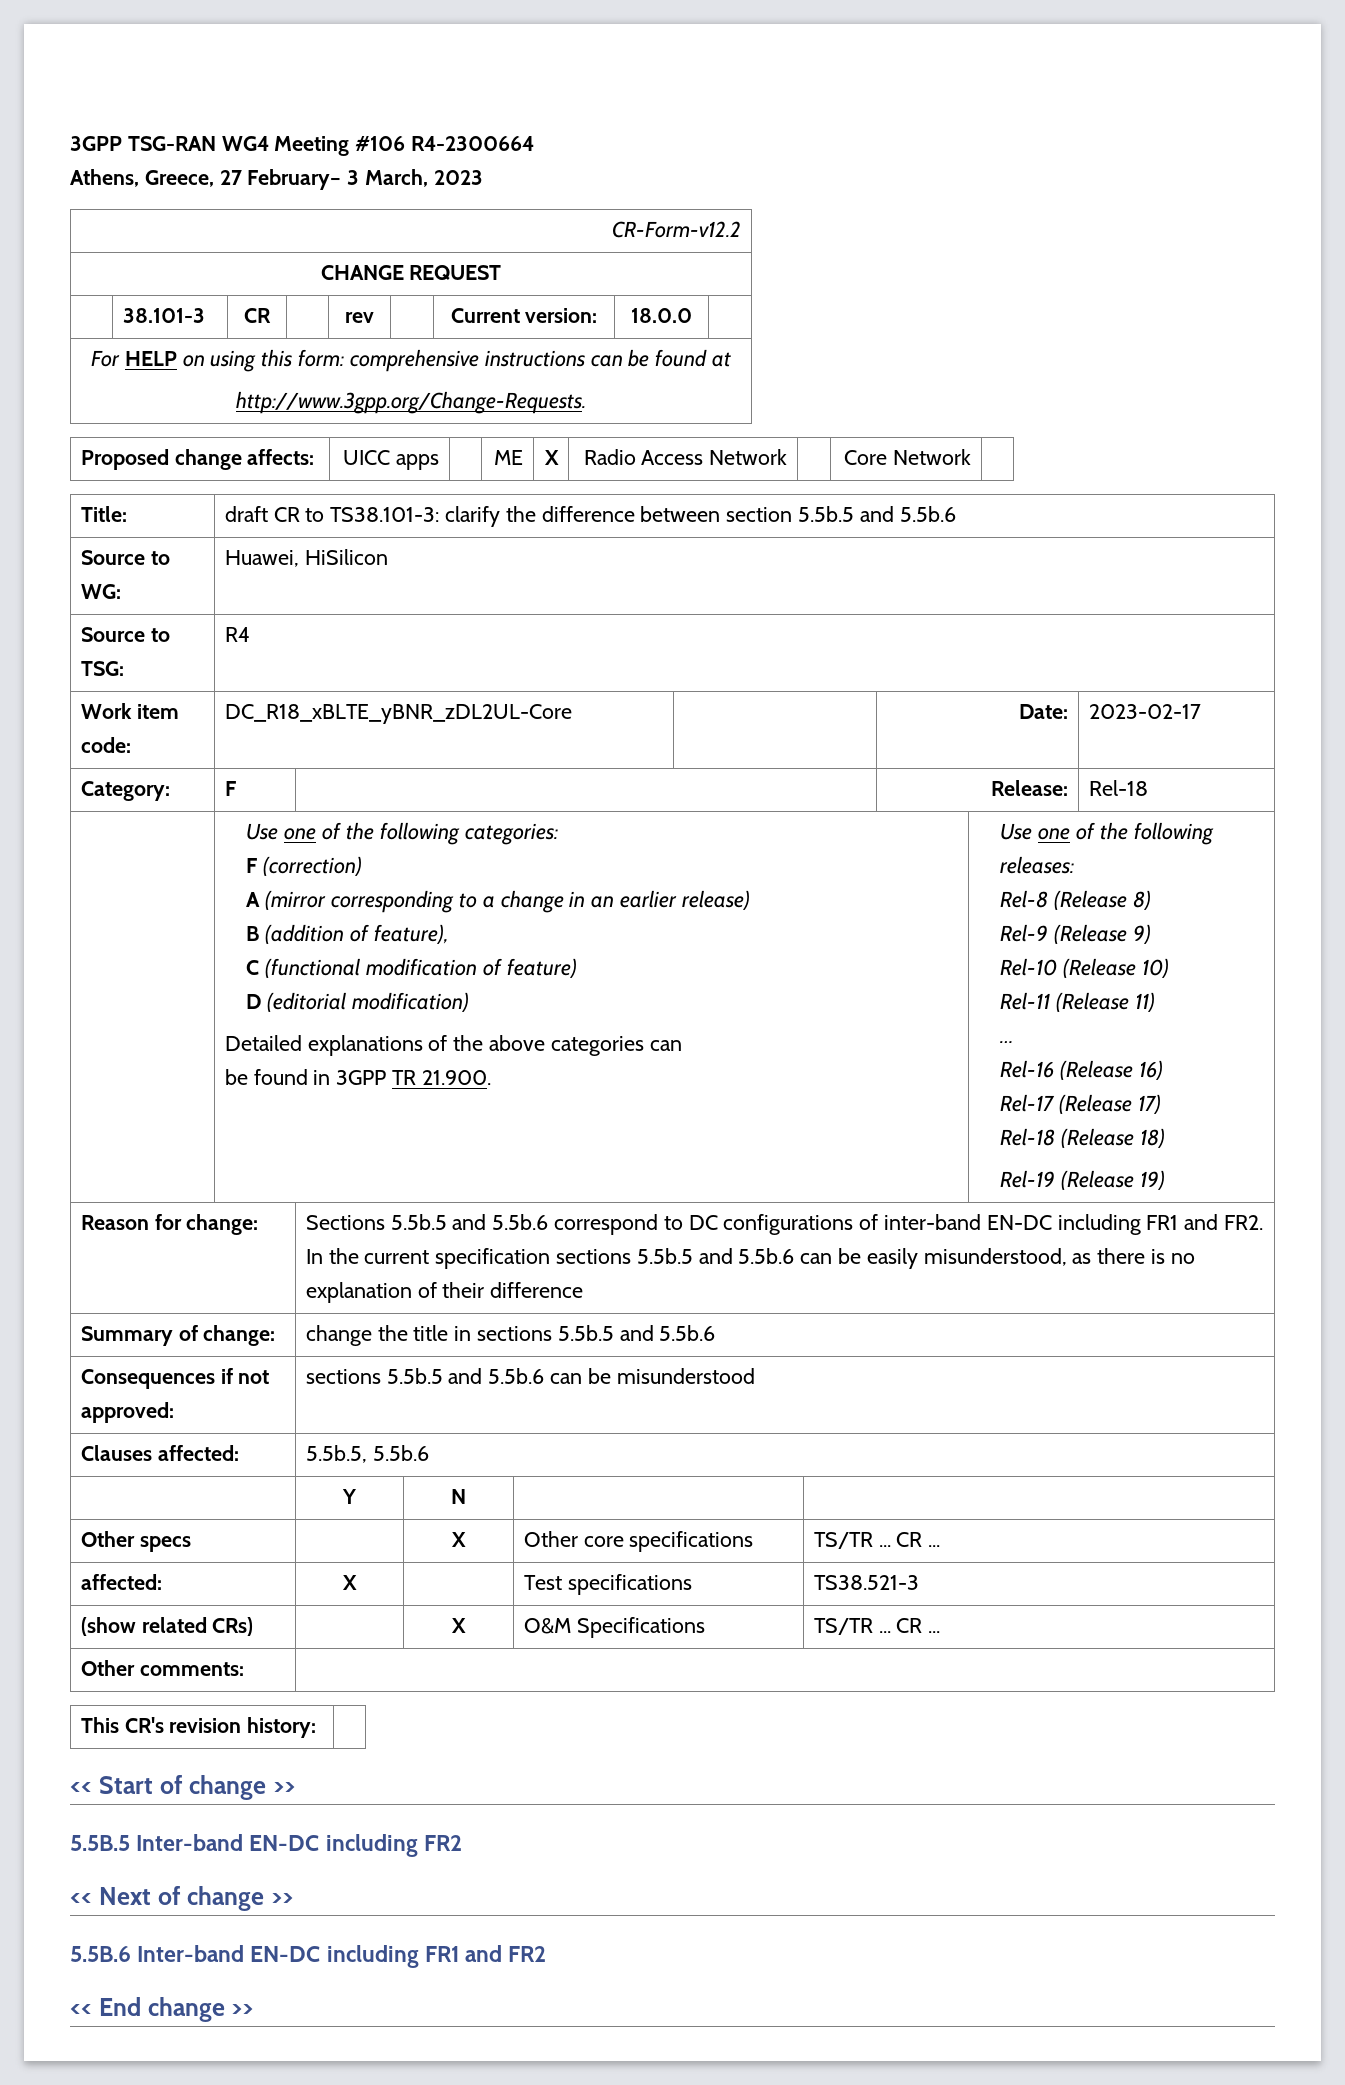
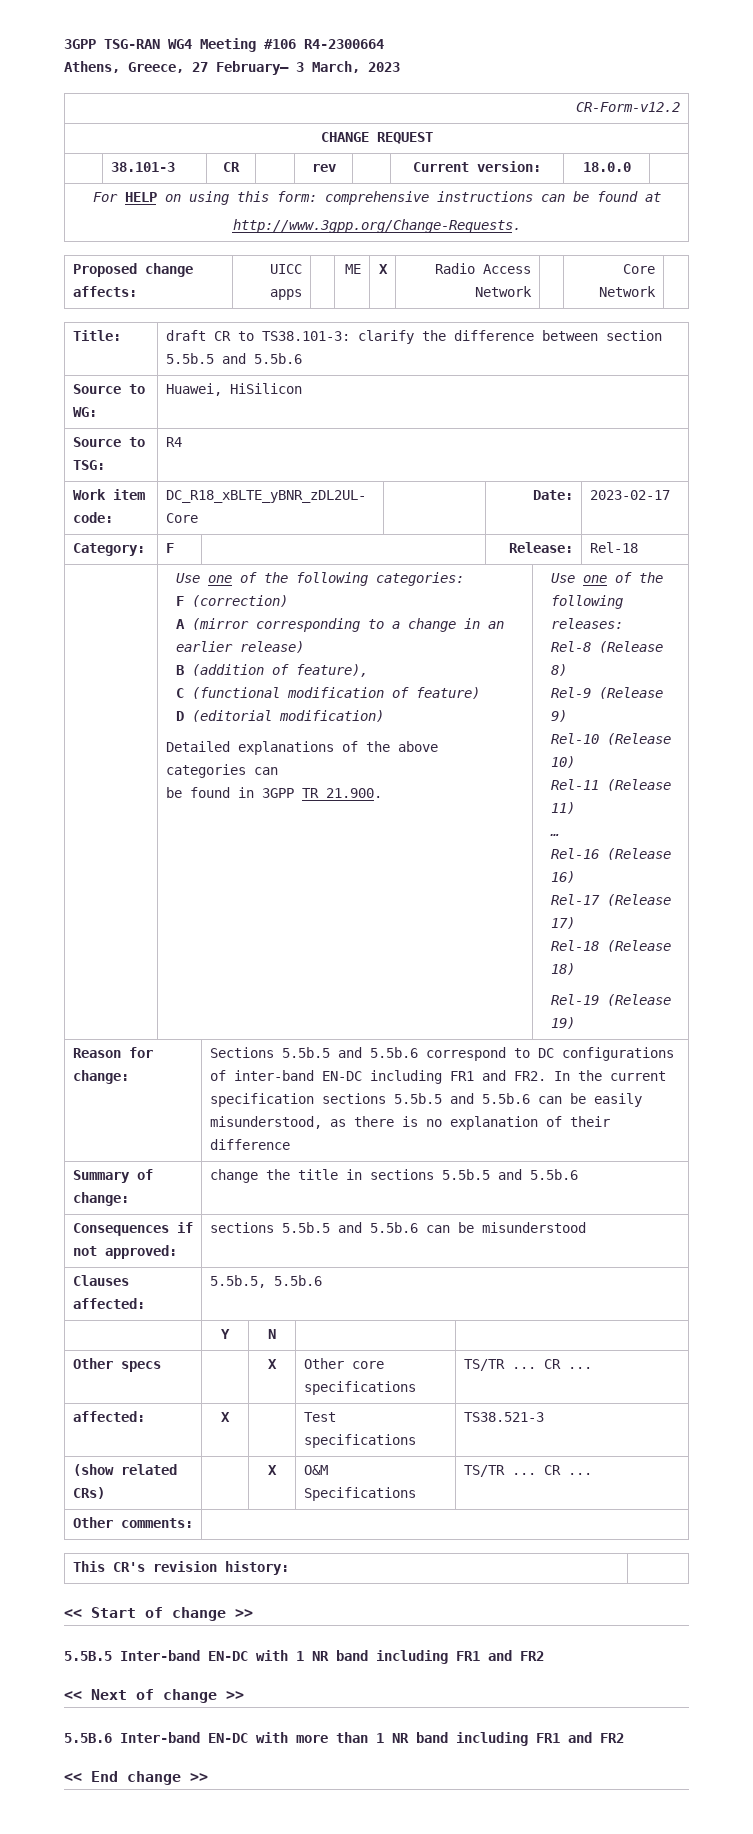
[325,1834,418,1857] including -> [256,1650,512,1664] with 1 NR band including FR1 and
(321, 1954) none -> [256,1732,448,1743] with more than 1 NR band

